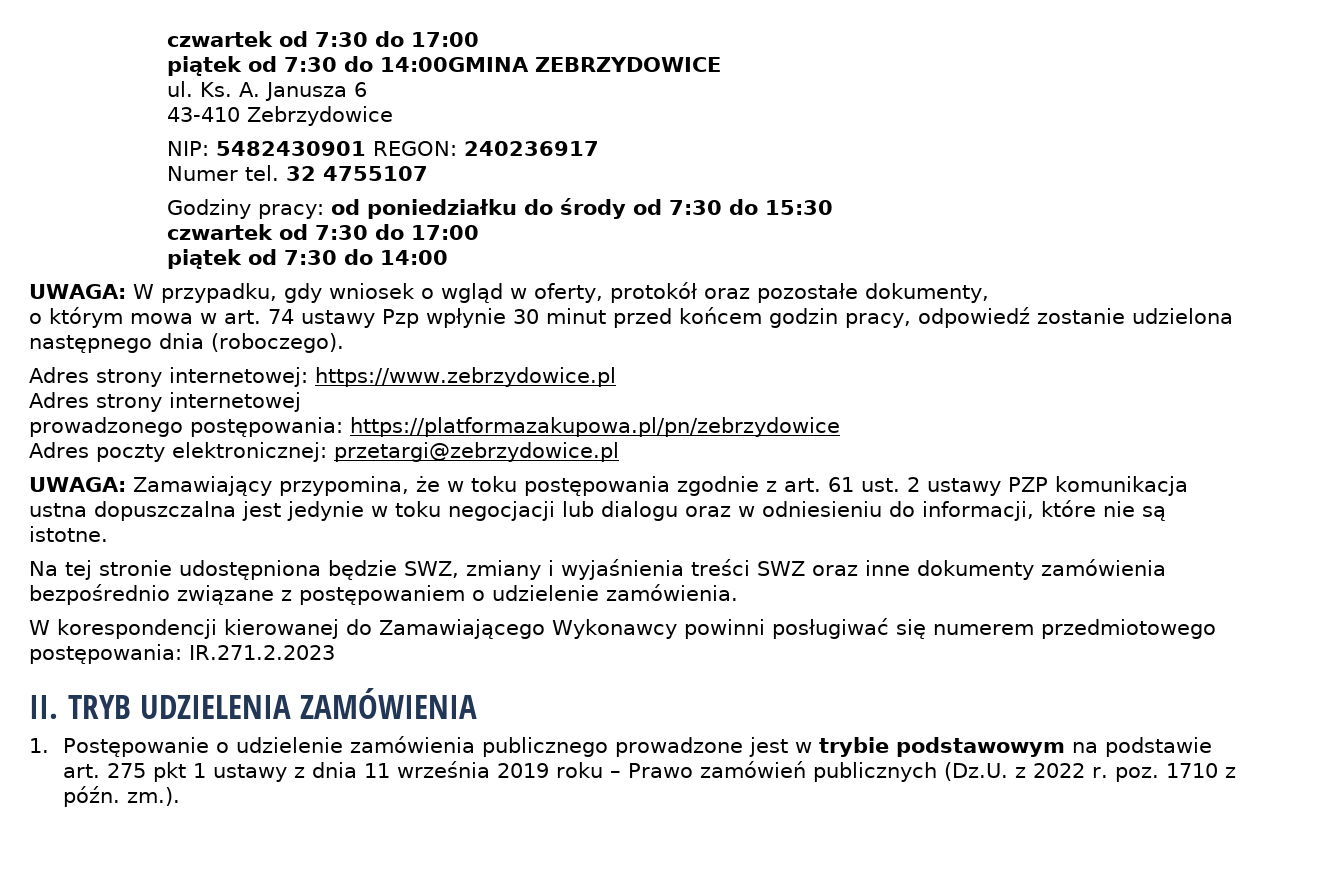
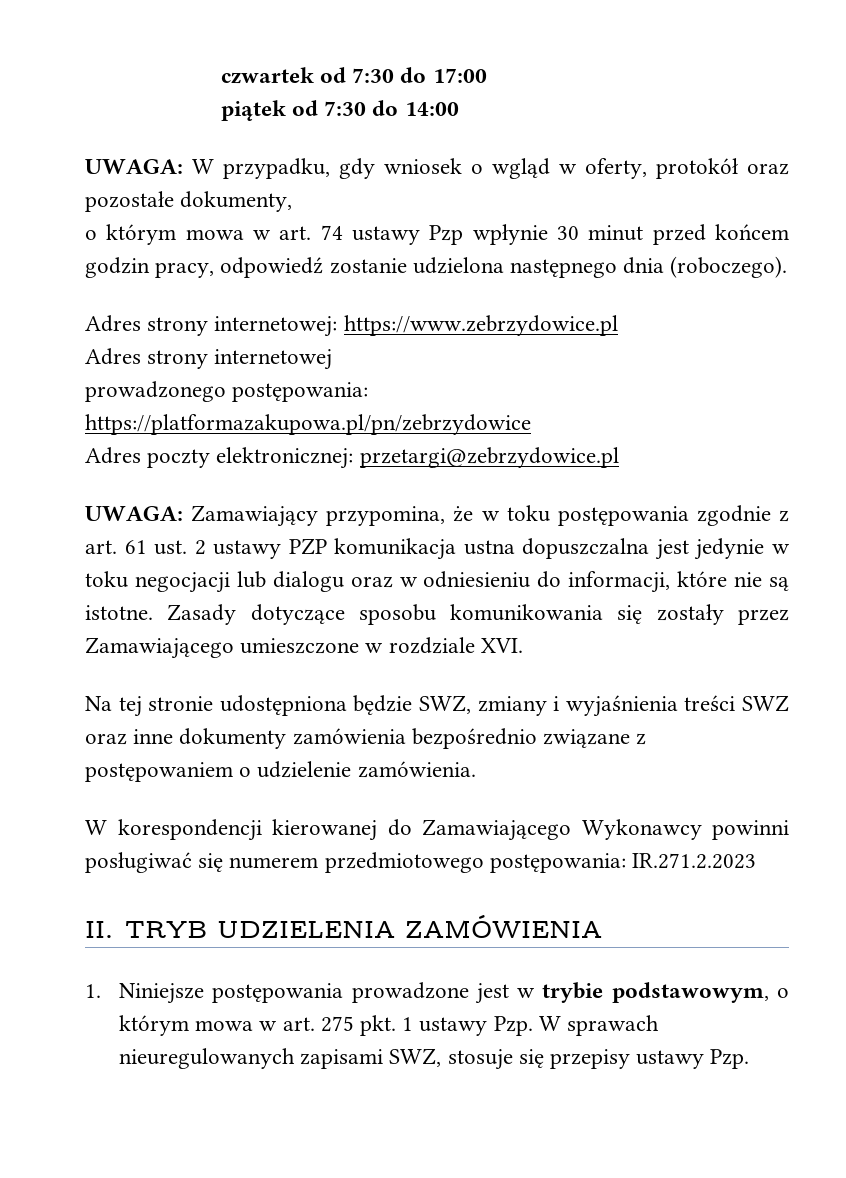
[166,31,479,47] [166,56,721,76] [166,81,367,101] [166,106,393,126] [166,141,599,156] [166,165,428,181] [166,198,833,219] [166,224,479,240] czwartek od 7:30 do 17:00 // piątek od 7:30 do 14:00GMINA ZEBRZYDOWICE // ul. Ks. A. Janusza 6 // 43-410 Zebrzydowice // NIP: 5482430901 REGON: 240236917 // Numer tel. 32 4755107 // Godziny pracy: od poniedziałku do środy od 7:30 do 15:30 // czwartek od 7:30 do 17:00 -> [220,67,487,84] czwartek od 7:30 do 17:00
(108, 534) none -> [167,604,790,625] [85,637,523,659] Zasady dotyczące sposobu komunikowania się zostały przez Zamawiającego umieszczone w rozdziale XVI.
[63,736,1213,757] Postępowanie o udzielenie zamówienia publicznego prowadzone jest w trybie podstawowym na podstawie -> [118,982,789,1004] [118,1015,278,1036] Niniejsze postępowania prowadzone jest w trybie podstawowym, o którym mowa w
[153,762,187,782] pkt -> [359,1015,396,1036] pkt.
[294,761,1237,782] [63,786,181,807] z dnia 11 września 2019 roku – Prawo zamówień publicznych (Dz.U. z 2022 r. poz. 1710 z późn. zm.). -> [493,1015,660,1036] [118,1048,750,1070] Pzp. W sprawach nieuregulowanych zapisami SWZ, stosuje się przepisy ustawy Pzp.

